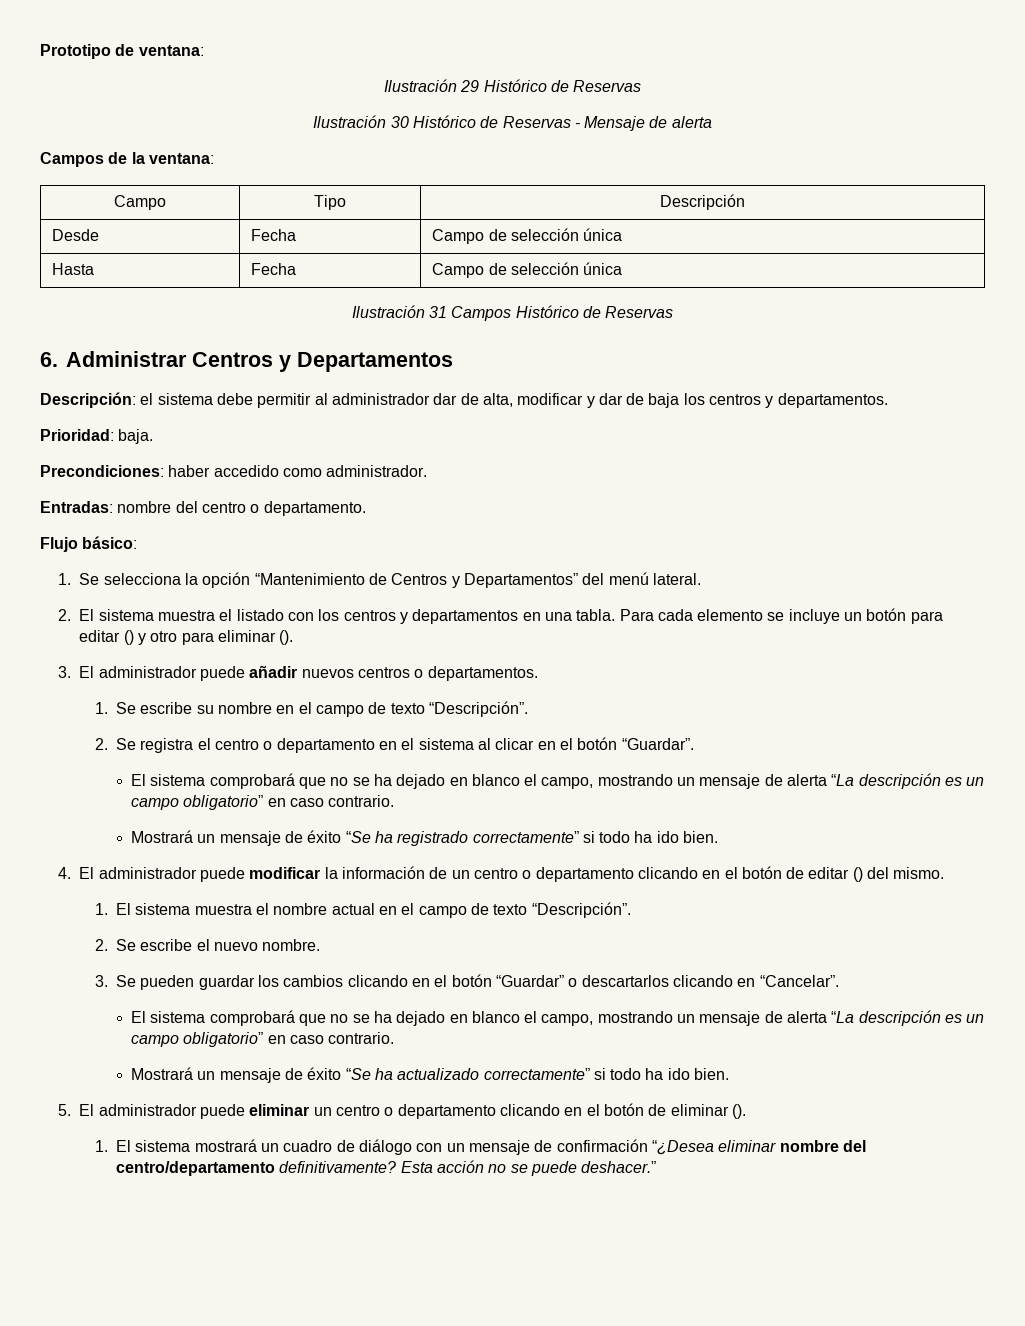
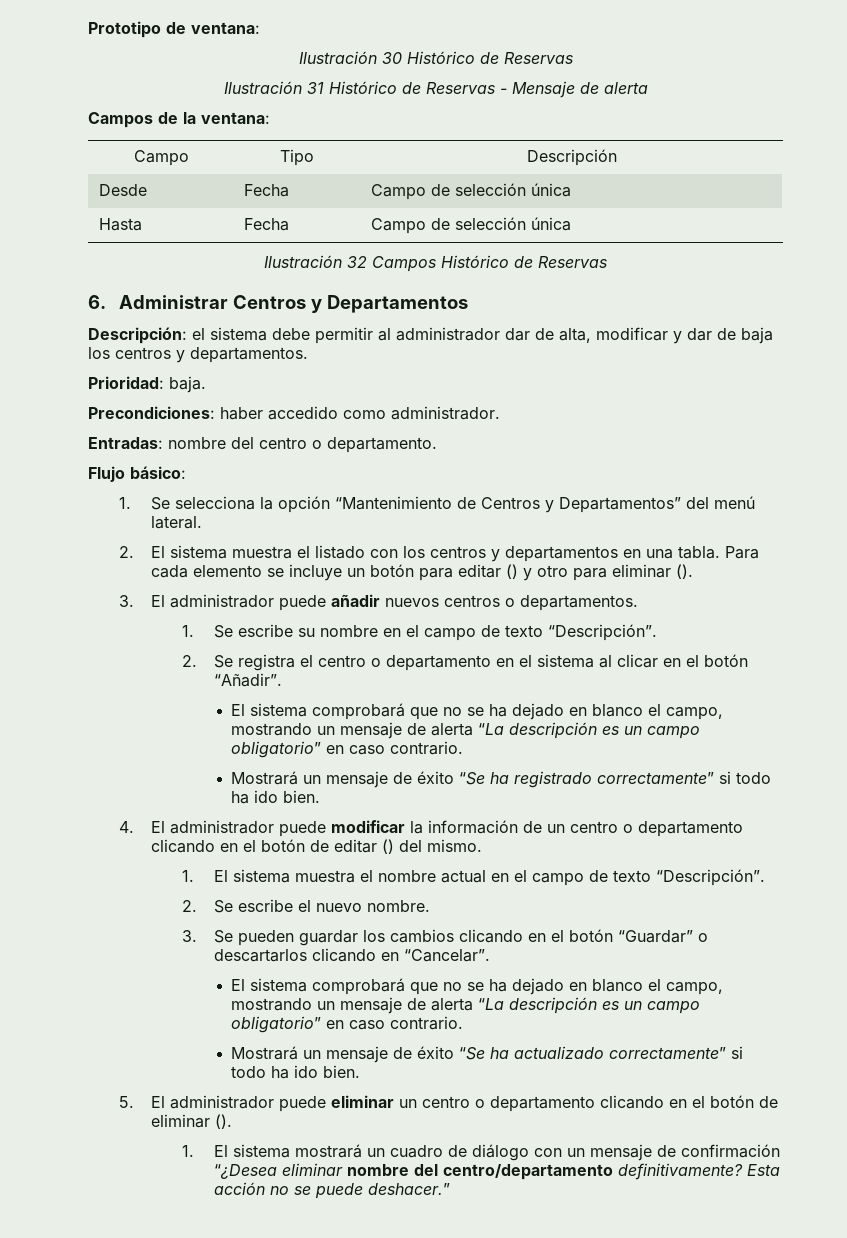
[460,80,480,92] 29 -> [381,52,402,64] 30
[390,116,409,128] 30 -> [306,82,324,94] 31
[429,306,448,318] 31 -> [347,256,367,268] 32
[621,738,694,750] “Guardar”. -> [213,673,282,687] “Añadir”.

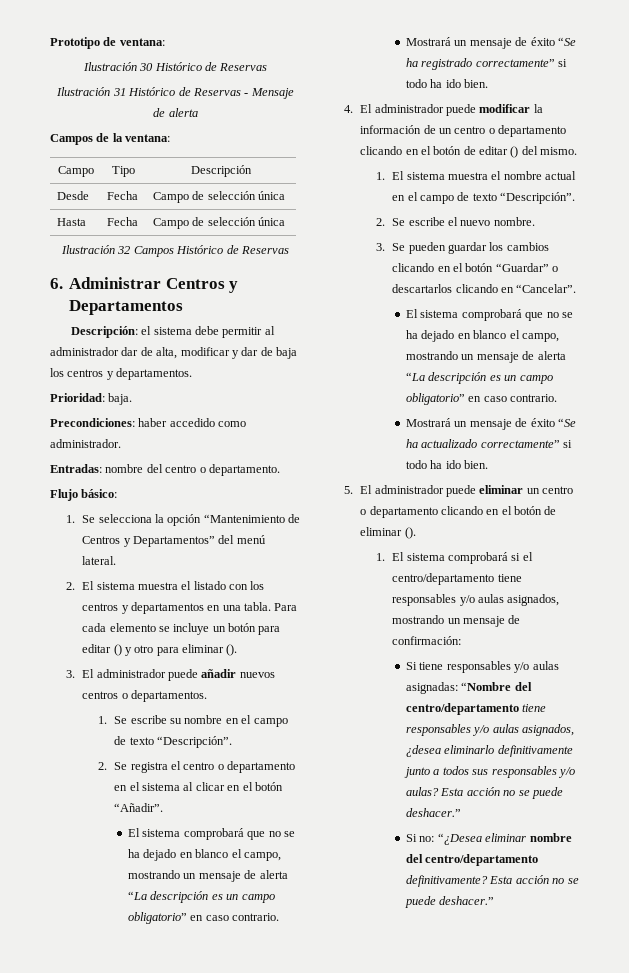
[294,1144,780,1161] mostrará un cuadro de diálogo con un mensaje de confirmación -> [448,552,533,564] [392,573,522,585] [392,594,560,606] [392,615,521,627] [392,636,462,645] [406,661,559,673] [406,682,532,694] [406,703,547,715] [406,724,575,736] [406,745,573,757] [404,766,575,778] [406,787,563,799] [406,808,462,817] [406,834,435,842] comprobará si el centro/departamento tiene responsables y/o aulas asignados, mostrando un mensaje de confirmación: // Si tiene responsables y/o aulas asignadas: “Nombre del centro/departamento tiene responsables y/o aulas asignados, ¿desea eliminarlo definitivamente junto a todos sus responsables y/o aulas? Esta acción no se puede deshacer.” // Si no:

